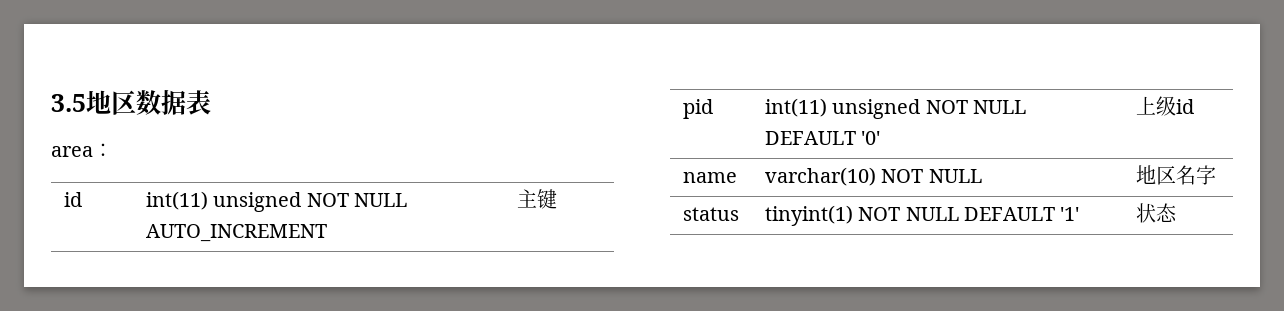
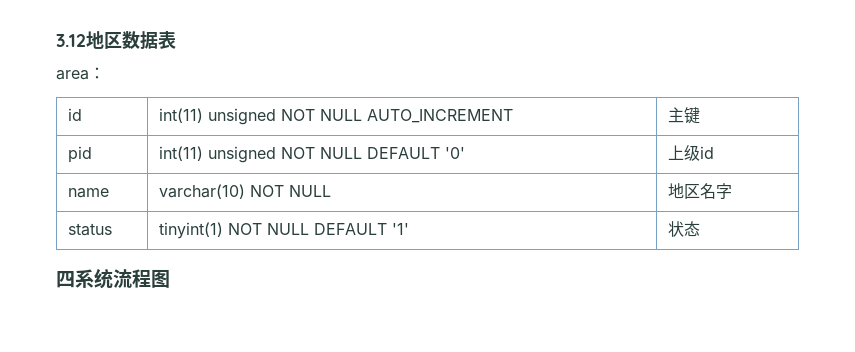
[51,94,86,112] 3.5 -> [56,34,86,47] 3.12
(1177, 212) none -> [56,268,170,289] // 四系统流程图

